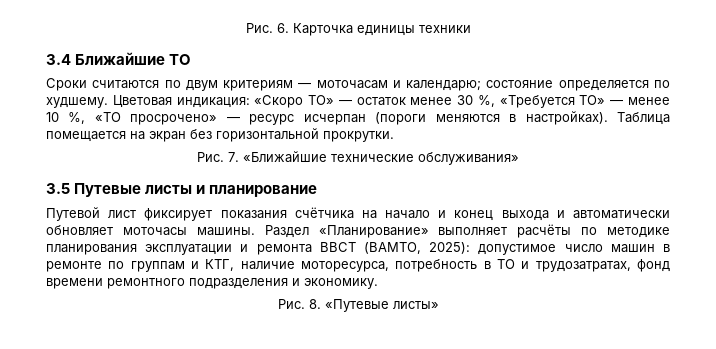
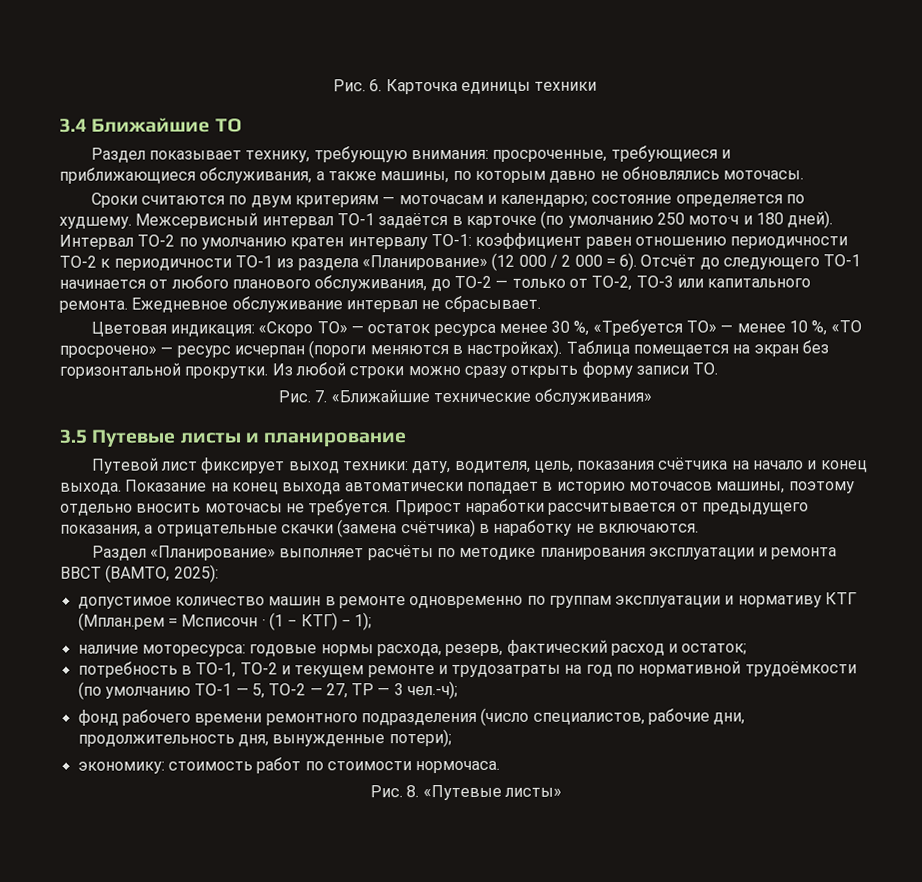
(192, 59) none -> [90,145,731,163] [59,166,805,184] // Раздел показывает технику, требующую внимания: просроченные, требующиеся и приближающиеся обслуживания, а также машины, по которым давно не обновлялись моточасы.
(108, 102) none -> [135,210,834,229] [59,232,849,250] [59,252,862,271] [59,275,812,292] [59,295,541,313] Межсервисный интервал ТО-1 задаётся в карточке (по умолчанию 250 мото·ч и 180 дней). Интервал ТО-2 по умолчанию кратен интервалу ТО-1: коэффициент равен отношению периодичности ТО-2 к периодичности ТО-1 из раздела «Планирование» (12 000 / 2 000 = 6). Отсчёт до следующего ТО-1 начинается от любого планового обслуживания, до ТО-2 — только от ТО-2, ТО-3 или капитального ремонта. Ежедневное обслуживание интервал не сбрасывает. //
(406, 101) none -> [433,323,496,337] ресурса
(394, 136) none -> [271,361,719,379] Из любой строки можно сразу открыть форму записи ТО.
(213, 214) none -> [288,460,574,474] выход техники: дату, водителя, цель,
[501,210,670,221] [46,225,255,236] выхода и автоматически обновляет моточасы машины. -> [60,479,855,495] [60,498,809,516] [60,518,699,538] выхода. Показание на конец выхода автоматически попадает в историю моточасов машины, поэтому отдельно вносить моточасы не требуется. Прирост наработки рассчитывается от предыдущего показания, а отрицательные скачки (замена счётчика) в наработку не включаются. //
[478,244,603,255] допустимое число -> [77,596,265,609] // допустимое количество
(102, 266) none -> [409,595,524,609] одновременно
[191,259,670,272] [46,278,378,289] и КТГ, наличие моторесурса, потребность в ТО и трудозатратах, фонд времени ремонтного подразделения и экономику. -> [615,592,858,608] [77,612,373,631] [77,639,748,657] [77,660,857,678] [77,681,459,700] [77,707,746,726] [77,729,452,748] [77,757,501,774] эксплуатации и нормативу КТГ (Mплан.рем = Mсписочн · (1 − КТГ) − 1); // наличие моторесурса: годовые нормы расхода, резерв, фактический расход и остаток; // потребность в ТО-1, ТО-2 и текущем ремонте и трудозатраты на год по нормативной трудоёмкости (по умолчанию ТО-1 — 5, ТО-2 — 27, ТР — 3 чел.-ч); // фонд рабочего времени ремонтного подразделения (число специалистов, рабочие дни, продолжительность дня, вынужденные потери); // экономику: стоимость работ по стоимости нормочаса.

